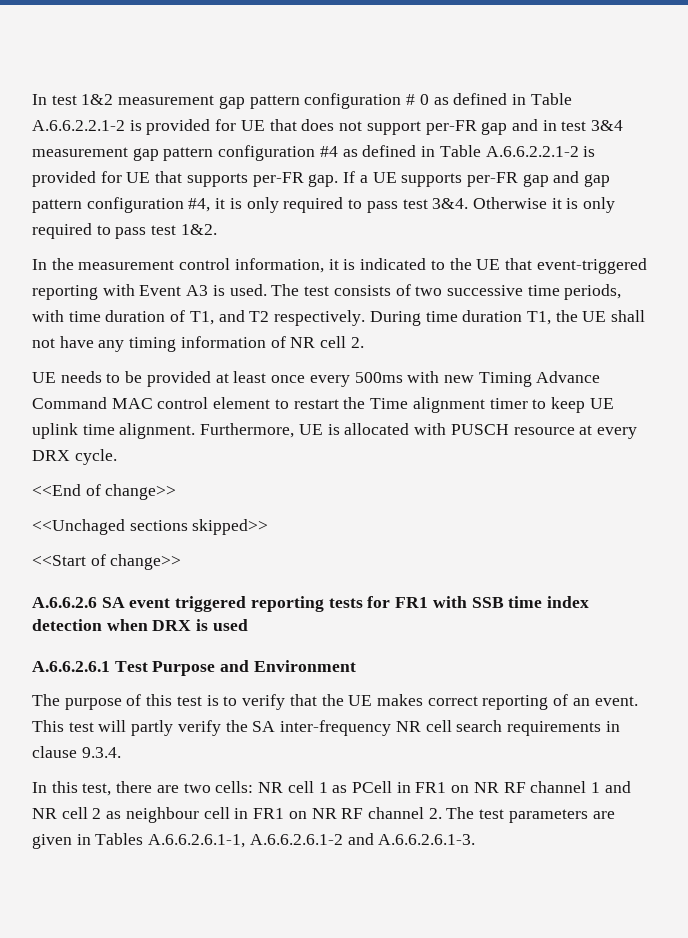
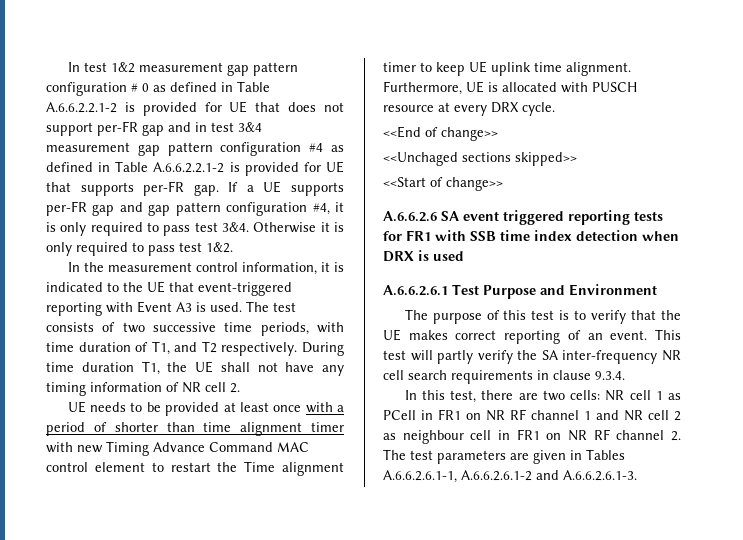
[309,372,403,387] every 500ms -> [305,402,344,413] [46,422,344,436] with a period of shorter than time alignment timer

